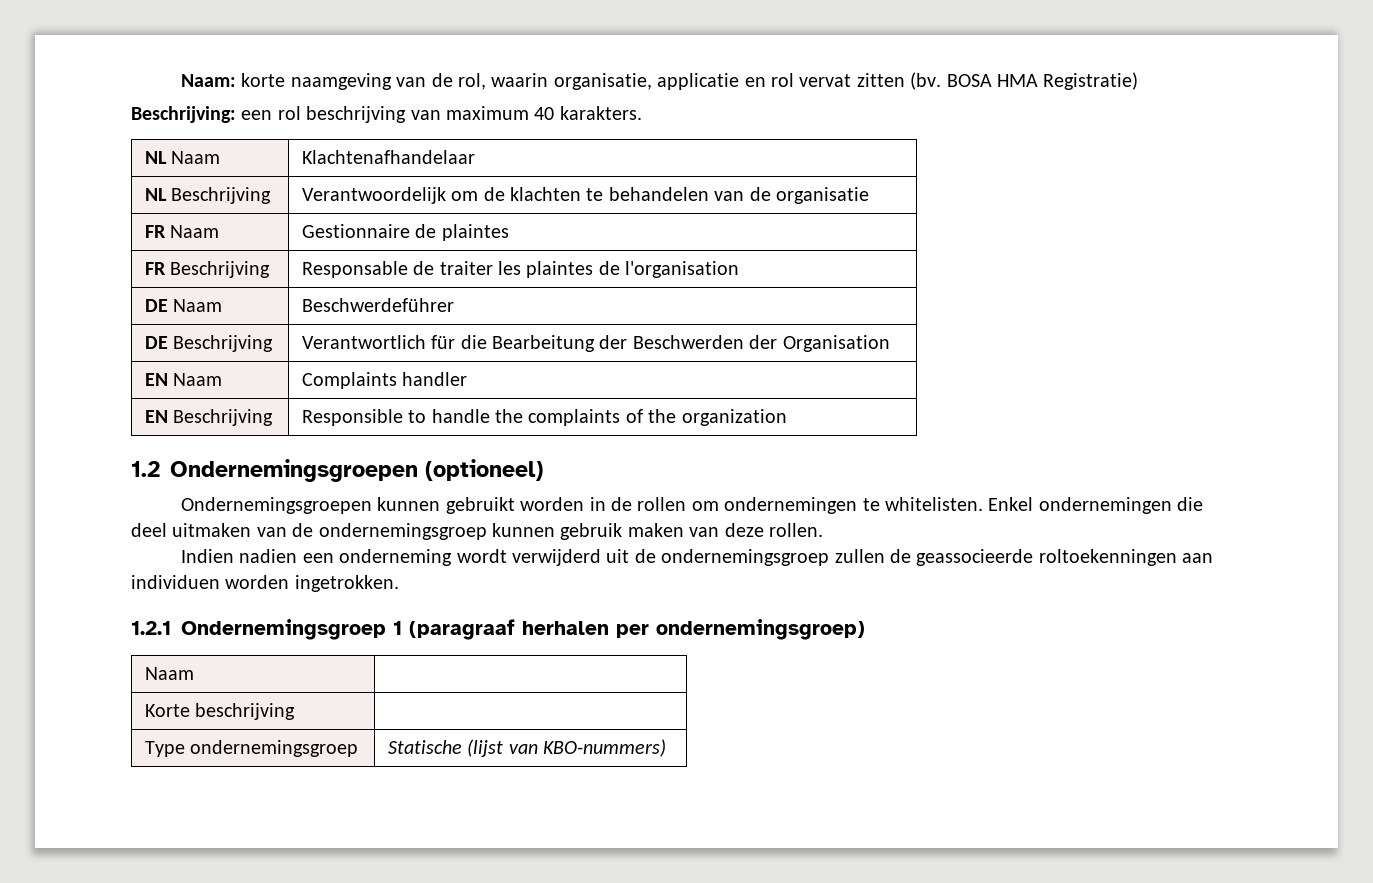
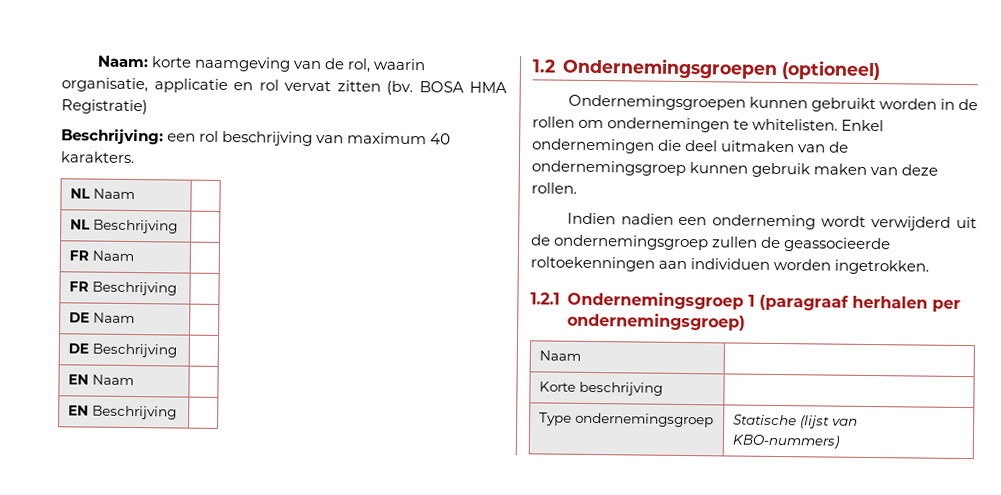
[301,150,475,164] Klachtenafhandelaar -> (136, 194) none
[301,187,870,204] Verantwoordelijk om de klachten te behandelen van de organisatie -> (179, 226) none
[301,224,509,241] Gestionnaire de plaintes -> (135, 256) none
[301,261,740,278] Responsable de traiter les plaintes de l'organisation -> (178, 288) none
[301,298,454,312] Beschwerdeführer -> (136, 318) none
[301,335,890,352] Verantwortlich für die Bearbeitung der Beschwerden der Organisation -> (178, 350) none
[301,372,468,389] Complaints handler -> (135, 380) none
[301,409,787,426] Responsible to handle the complaints of the organization -> (178, 412) none

